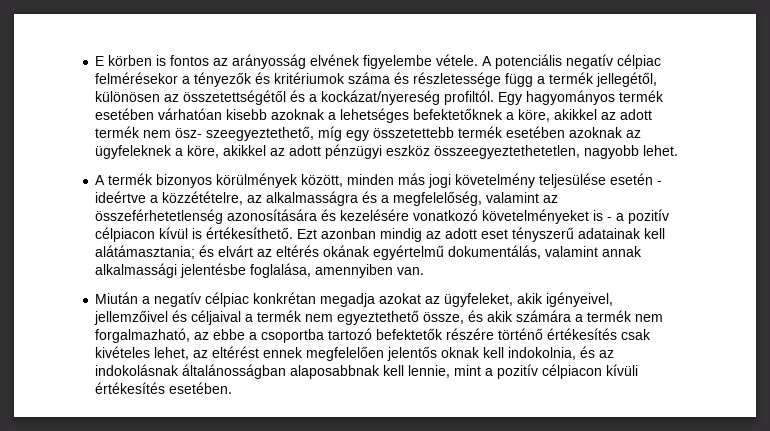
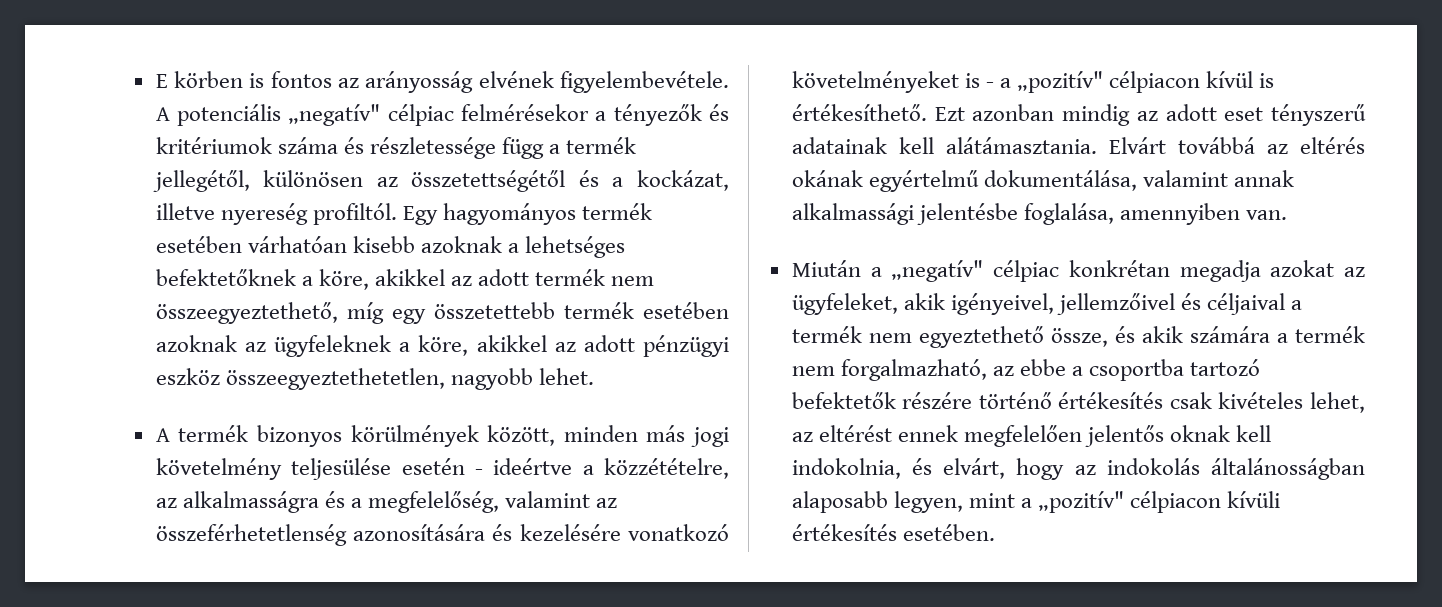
[363,54,479,69] figyelembe vétele. -> [560,71,729,93] figyelembevétele.
[566,54,614,69] negatív -> [288,104,381,126] „negatív"
[321,90,441,105] kockázat/nyereség -> [637,170,729,191] [155,203,308,225] kockázat, illetve nyereség
[175,126,315,141] ösz- szeegyeztethető, -> [155,302,338,324] összeegyeztethető,
[628,209,670,224] pozitív -> [1017,71,1104,93] „pozitív"
[95,245,254,259] alátámasztania; és elvárt -> [945,137,1255,154] alátámasztania. Elvárt továbbá
[448,245,542,259] dokumentálás, -> [983,170,1137,191] dokumentálása,
[154,292,202,307] negatív -> [891,260,984,282] „negatív"
[599,350,615,358] [95,364,451,379] az indokolásnak általánosságban alaposabbnak kell lennie, -> [943,458,1365,480] [791,491,963,513] elvárt, hogy az indokolás általánosságban alaposabb legyen,
[497,364,539,379] pozitív -> [1038,491,1125,513] „pozitív"

